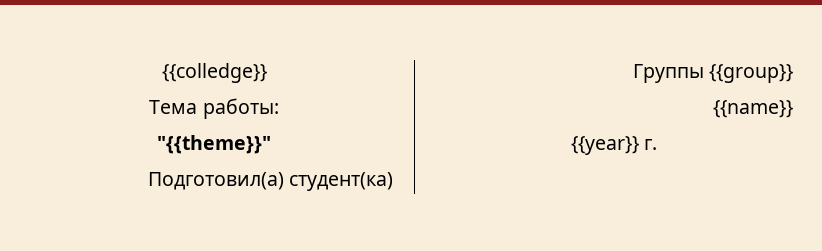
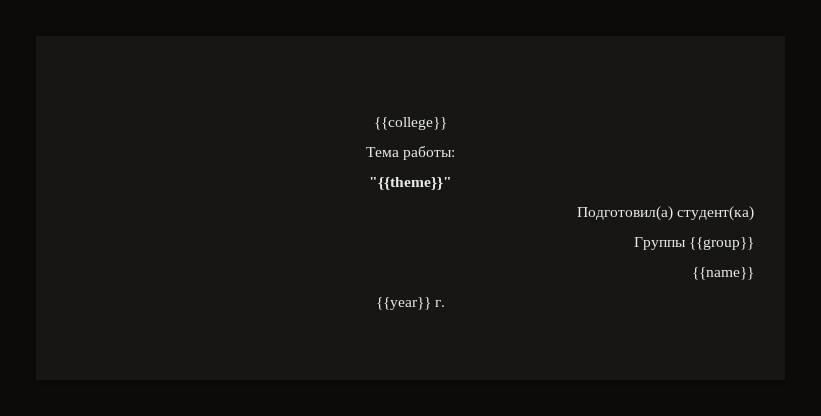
[161,63,267,83] {{colledge}} -> [374,117,447,130] {{college}}

